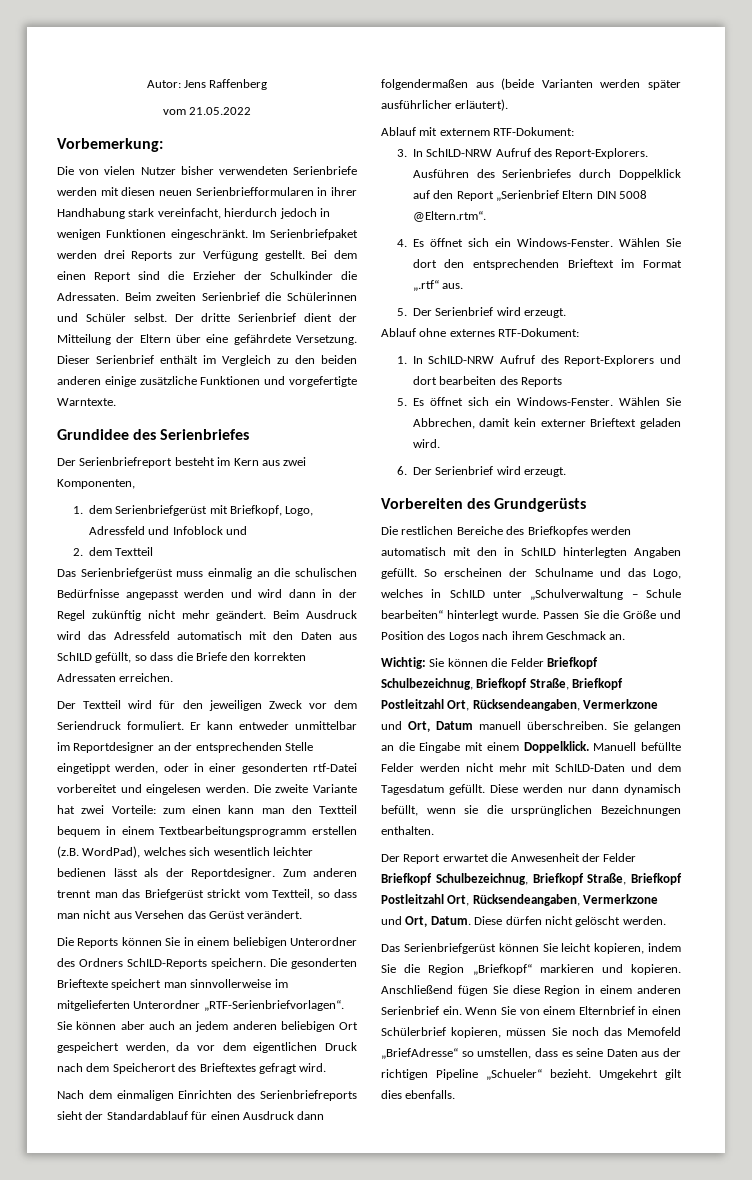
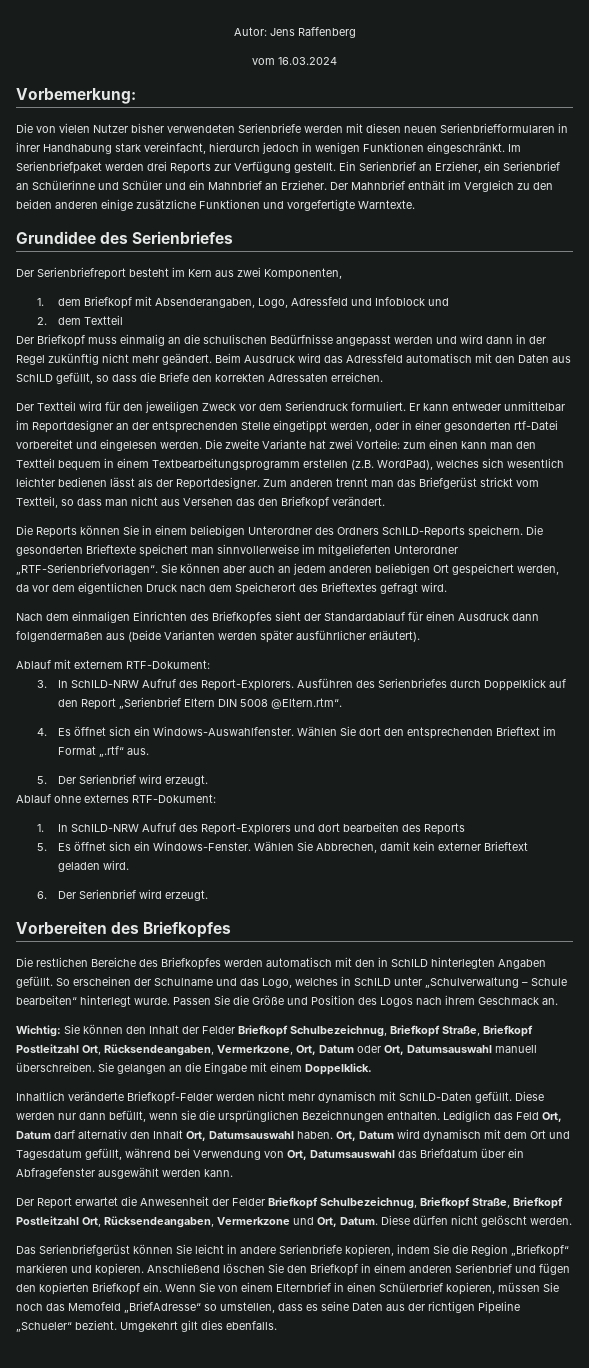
[189,107,252,115] 21.05.2022 -> [278,57,337,65] 16.03.2024
[311,250,358,259] [57,271,357,282] [57,292,357,301] [57,313,357,322] [57,334,357,345] [57,355,154,364] Bei dem einen Report sind die Erzieher der Schulkinder die Adressaten. Beim zweiten Serienbrief die Schülerinnen und Schüler selbst. Der dritte Serienbrief dient der Mitteilung der Eltern über eine gefährdete Versetzung. Dieser Serienbrief -> [339,161,560,173] [16,180,405,190] Ein Serienbrief an Erzieher, ein Serienbrief an Schülerinne und Schüler und ein Mahnbrief an Erzieher. Der Mahnbrief
[115,505,282,516] Serienbriefgerüst mit Briefkopf, -> [84,296,256,309] Briefkopf mit Absenderangaben,
[57,568,173,579] Das Serienbriefgerüst -> [16,334,85,347] Der Briefkopf
[208,911,245,919] Gerüst -> [258,496,329,509] den Briefkopf
[260,1090,357,1101] Serienbriefreports -> [212,611,272,624] Briefkopfes
[516,238,613,247] Windows-Fenster. -> [153,726,295,736] Windows-Auswahlfenster.
[494,498,587,512] Grundgerüsts -> [143,921,232,938] Briefkopfes
[491,657,598,669] [381,678,624,690] [381,699,659,711] [381,721,473,732] die Felder Briefkopf Schulbezeichnug, Briefkopf Straße, Briefkopf Postleitzahl Ort, Rücksendeangaben, Vermerkzone und Ort, Datum -> [126,1025,533,1037] [16,1044,492,1056] den Inhalt der Felder Briefkopf Schulbezeichnug, Briefkopf Straße, Briefkopf Postleitzahl Ort, Rücksendeangaben, Vermerkzone, Ort, Datum oder Ort, Datumsauswahl
[593,742,681,751] [381,763,414,772] Manuell befüllte Felder -> [16,1091,213,1104] // Inhaltlich veränderte Briefkopf-Felder
(527, 767) none -> [318,1091,376,1103] dynamisch
[631,763,681,772] [381,784,444,795] und dem Tagesdatum -> (472, 1096) none
[624,784,681,795] dynamisch -> (106, 1116) none
(434, 830) none -> [443,1110,562,1122] [16,1129,570,1141] [16,1148,524,1160] [16,1167,233,1179] Lediglich das Feld Ort, Datum darf alternativ den Inhalt Ort, Datumsauswahl haben. Ort, Datum wird dynamisch mit dem Ort und Tagesdatum gefüllt, während bei Verwendung von Ort, Datumsauswahl das Briefdatum über ein Abfragefenster ausgewählt werden kann.
(592, 947) none -> [227,1244,342,1254] in andere Serienbriefe
[457,985,681,996] [381,1006,439,1015] fügen Sie diese Region in einem anderen Serienbrief -> [223,1263,570,1276] [16,1282,140,1295] löschen Sie den Briefkopf in einem anderen Serienbrief und fügen den kopierten Briefkopf

